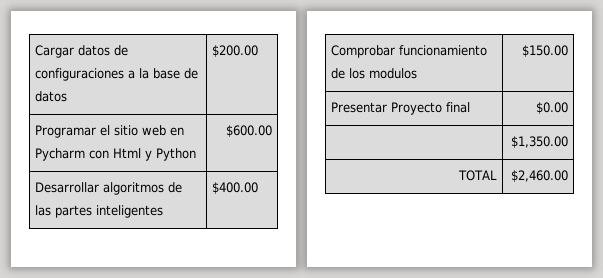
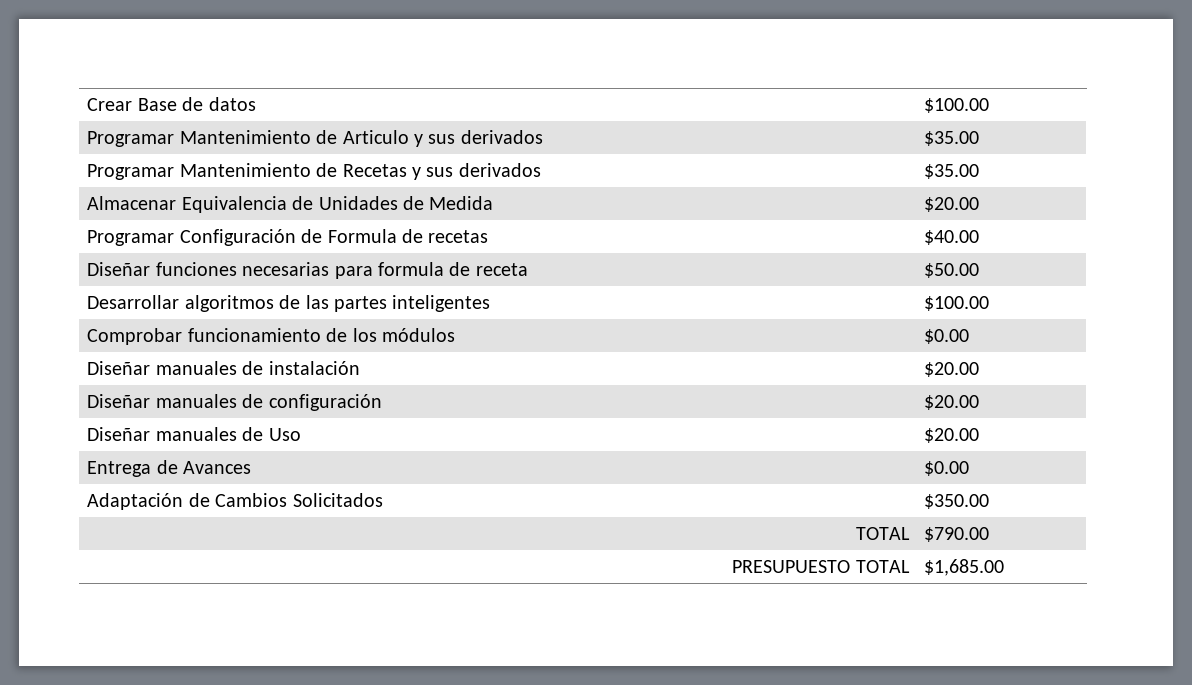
[35,45,129,58] [35,68,181,81] Cargar datos de configuraciones a la base -> [87,98,177,111] Crear Base
[212,45,259,57] [35,125,185,138] [35,148,197,161] [225,125,272,137] $200.00 // Programar el sitio web en Pycharm con Html y Python | $600.00 -> [924,98,990,113] [87,130,543,147] [924,131,980,146] [87,163,541,180] [924,164,980,179] [87,196,494,213] [924,197,980,212] [87,229,489,246] [924,230,980,245] [87,262,528,279] [924,263,980,278] $100.00 // Programar Mantenimiento de Articulo y sus derivados | $35.00 // Programar Mantenimiento de Recetas y sus derivados | $35.00 // Almacenar Equivalencia de Unidades de Medida | $20.00 // Programar Configuración de Formula de recetas | $40.00 // Diseñar funciones necesarias para formula de receta | $50.00
[212,182,259,194] $400.00 -> [924,296,990,311] $100.00
[369,68,418,79] [521,45,568,57] [331,102,471,115] [535,102,568,114] [510,136,568,148] [457,170,497,181] [510,170,568,182] modulos | $150.00 // Presentar Proyecto final | $0.00 // | $1,350.00 // TOTAL | $2,460.00 -> [382,328,456,342] [924,329,970,344] [87,361,360,375] [924,362,980,377] [87,394,382,411] [924,395,980,410] [87,427,301,441] [924,428,980,443] [87,460,252,477] [924,461,970,476] [87,493,383,510] [924,494,990,509] [855,527,910,540] [924,527,990,542] [732,560,910,573] [924,559,1005,576] módulos | $0.00 // Diseñar manuales de instalación | $20.00 // Diseñar manuales de configuración | $20.00 // Diseñar manuales de Uso | $20.00 // Entrega de Avances | $0.00 // Adaptación de Cambios Solicitados | $350.00 // TOTAL | $790.00 // PRESUPUESTO TOTAL | $1,685.00

